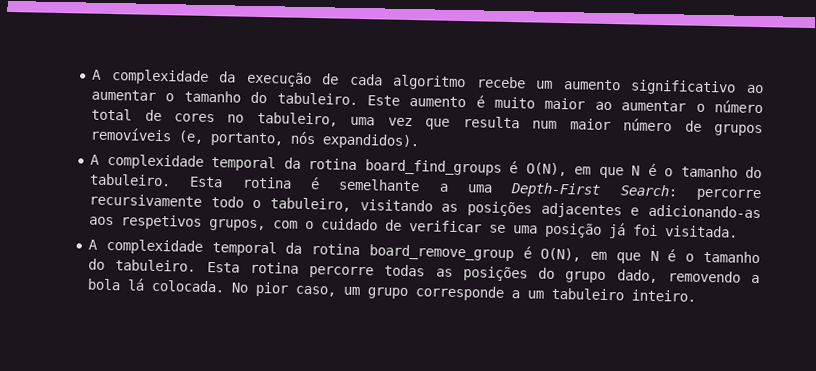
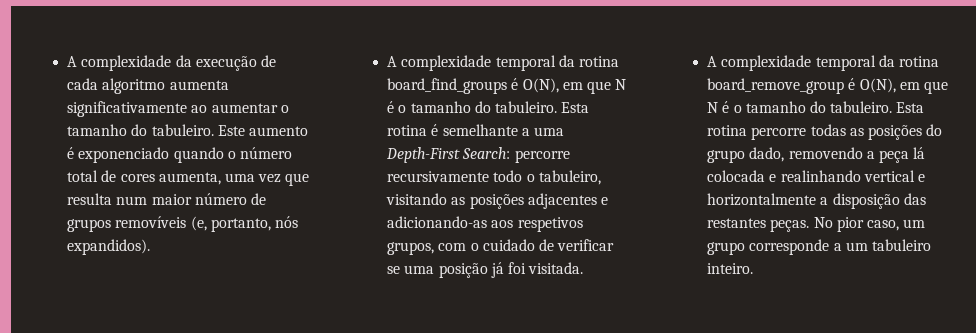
[475,76,737,96] recebe um aumento significativo -> [169,80,229,90] [67,101,188,117] aumenta significativamente
[494,96,687,112] muito maior ao aumentar -> [78,147,224,163] exponenciado quando
[227,111,338,127] no tabuleiro, -> [158,172,221,185] aumenta,
[87,278,226,293] bola lá colocada. -> [879,147,926,163] [707,170,926,182] [707,193,926,209] [707,218,810,232] peça lá colocada e realinhando vertical e horizontalmente a disposição das restantes peças.

